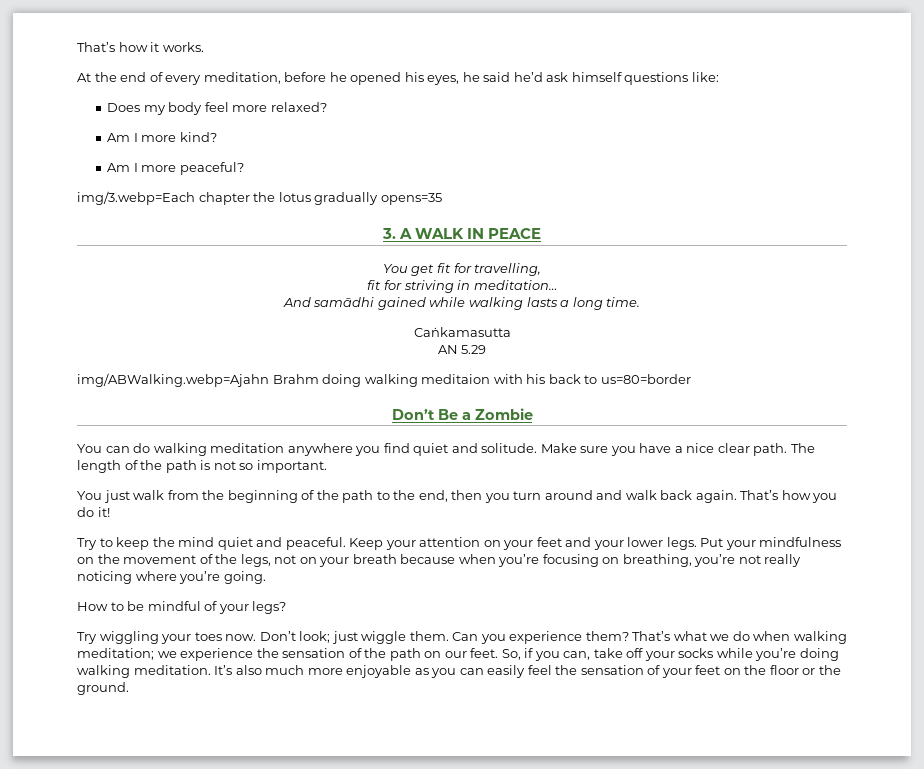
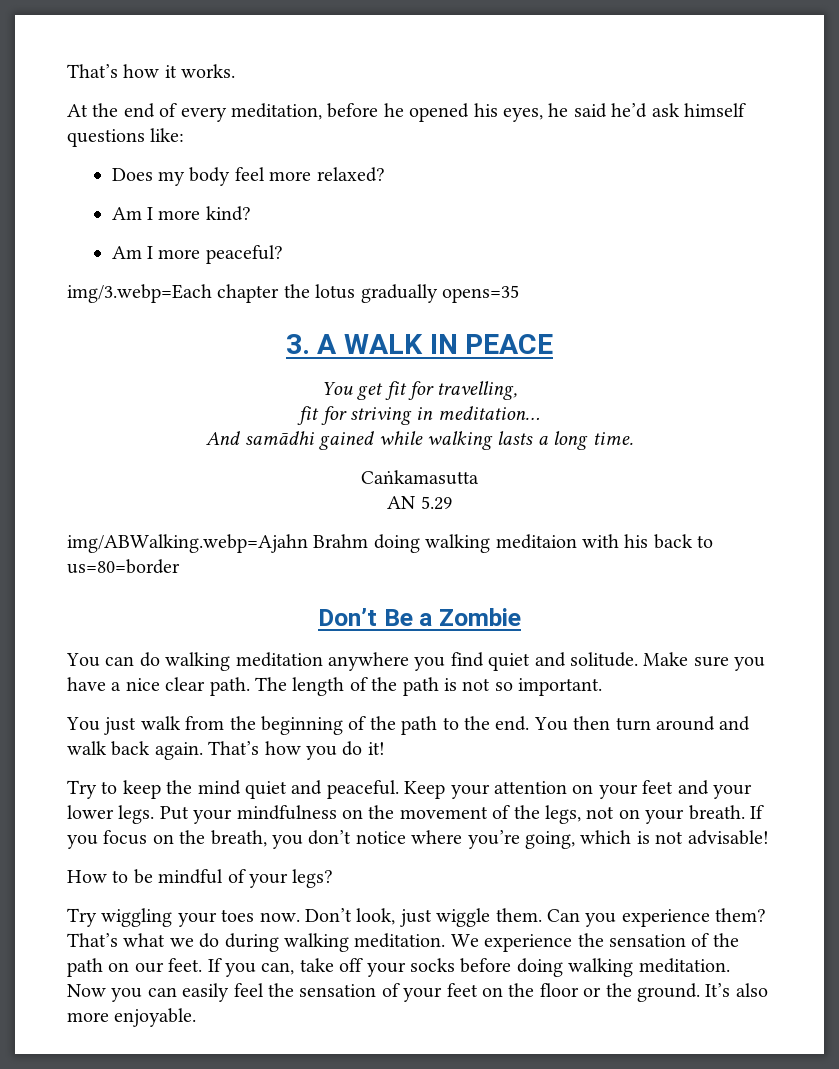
[418,490,510,503] end, then you -> [495,716,611,731] end. You then
[352,554,802,567] [77,571,266,584] breath because when you’re focusing on breathing, you’re not really noticing where you’re going. -> [688,805,764,820] [67,830,769,849] breath. If you focus on the breath, you don’t notice where you’re going, which is not advisable!
[299,631,331,643] look; -> [356,908,396,925] look,
[753,631,847,644] [77,648,177,660] when walking meditation; we -> [224,933,479,952] during walking meditation. We
[501,648,534,660] So, if -> [207,958,222,972] If
[716,648,797,661] while you’re -> [460,958,512,973] before
[214,665,429,678] It’s also much more enjoyable as -> [67,984,106,997] Now
(129, 688) none -> [705,983,768,997] [67,1008,197,1027] It’s also more enjoyable.

